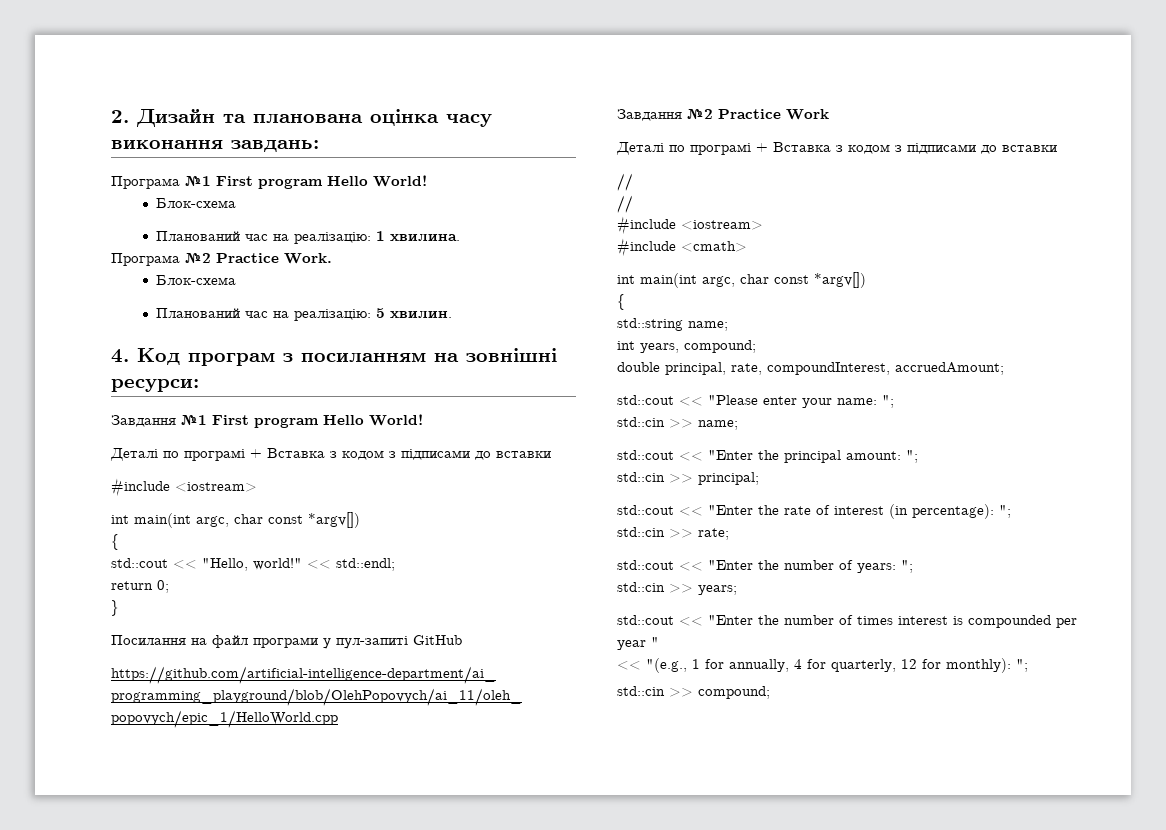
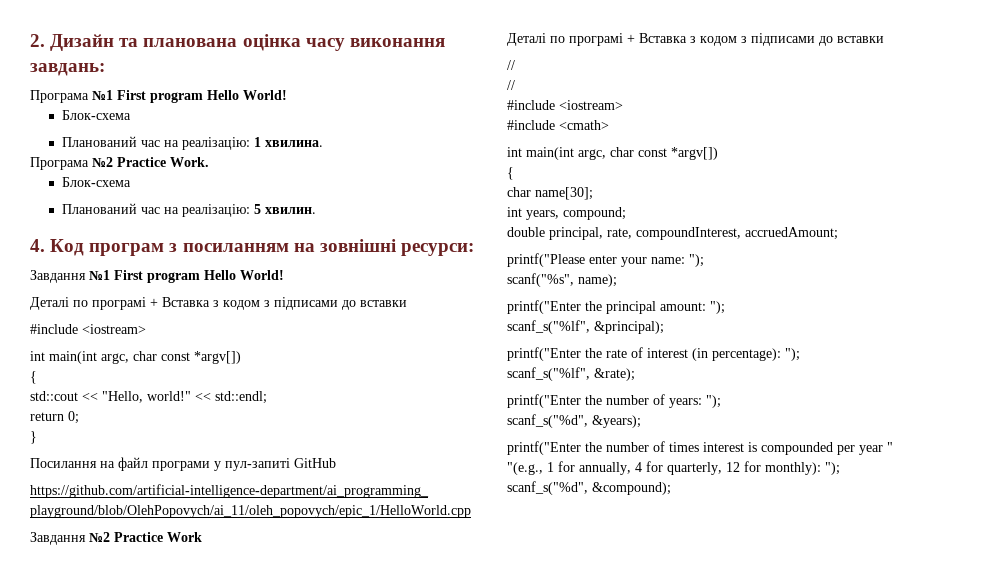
[617,318,728,331] std::string name; -> [507,187,593,200] char name[30];
[617,395,894,408] [617,417,738,430] [617,450,918,463] [617,472,759,485] [617,505,753,516] std::cout << "Please enter your name: "; // std::cin >> name; // std::cout << "Enter the principal amount: "; // std::cin >> principal; // std::cout << "Enter -> [507,253,704,267] [507,273,617,287] [507,300,725,314] [507,320,664,334] [507,347,581,361] printf("Please enter your name: "); // scanf("%s", name); // printf("Enter the principal amount: "); // scanf_s("%lf", &principal); // printf("Enter
[999,505,1011,518] [617,527,729,540] [617,560,913,573] [617,582,737,595] [617,615,753,626] "; // std::cin >> rate; // std::cout << "Enter the number of years: "; // std::cin >> years; // std::cout << "Enter -> [785,348,800,361] [507,367,635,381] [507,394,721,408] [507,414,641,428] [507,441,581,455] "); // scanf_s("%lf", &rate); // printf("Enter the number of years: "); // scanf_s("%d", &years); // printf("Enter
[617,661,641,670] << -> (893, 447) none
[1016,659,1028,672] [617,686,770,699] "; // std::cin >> compound; -> [825,462,840,475] [507,481,671,495] "); // scanf_s("%d", &compound);

